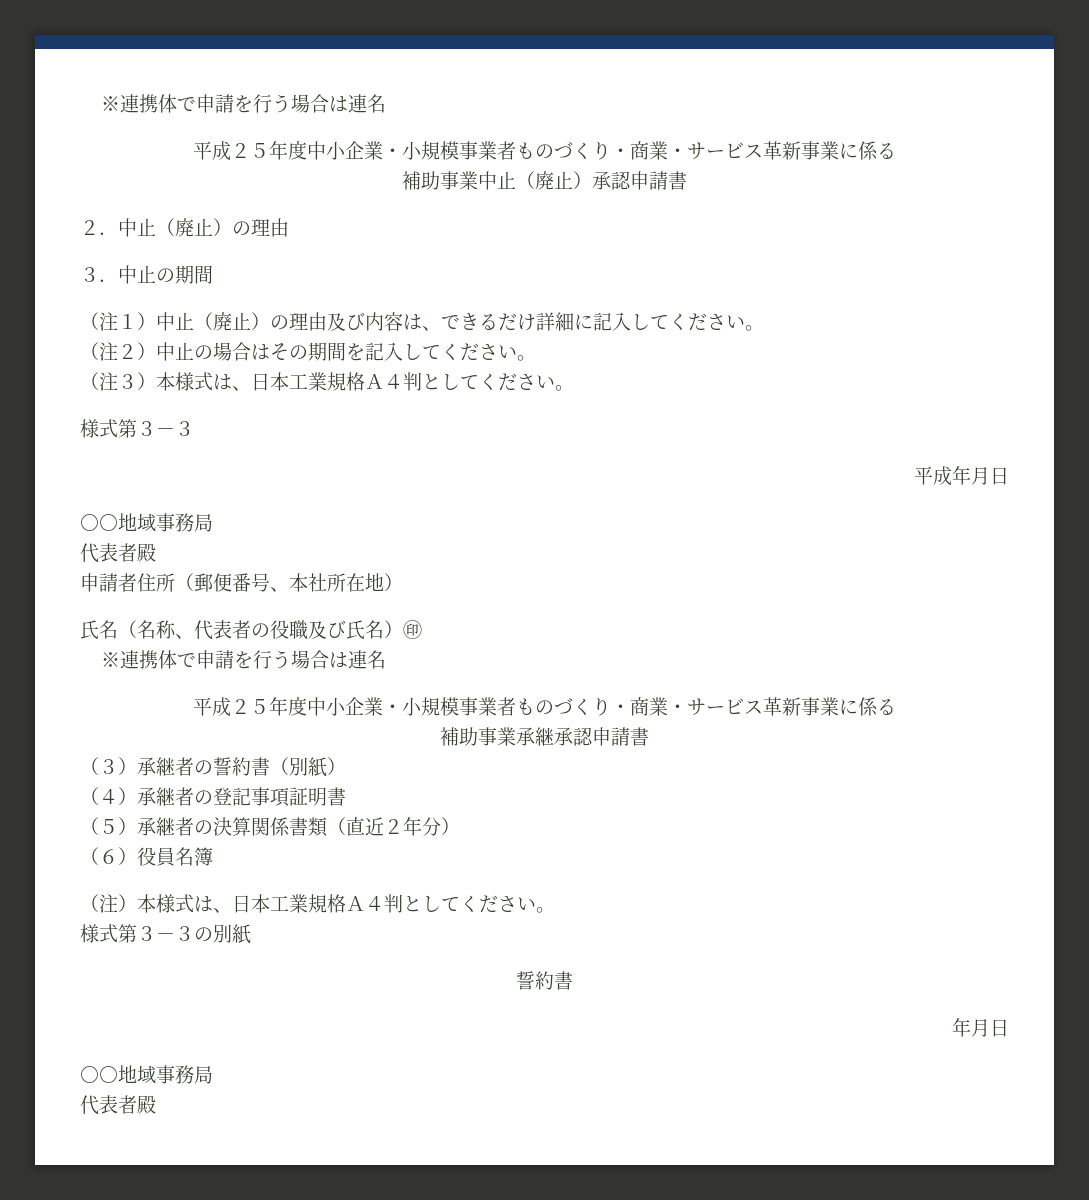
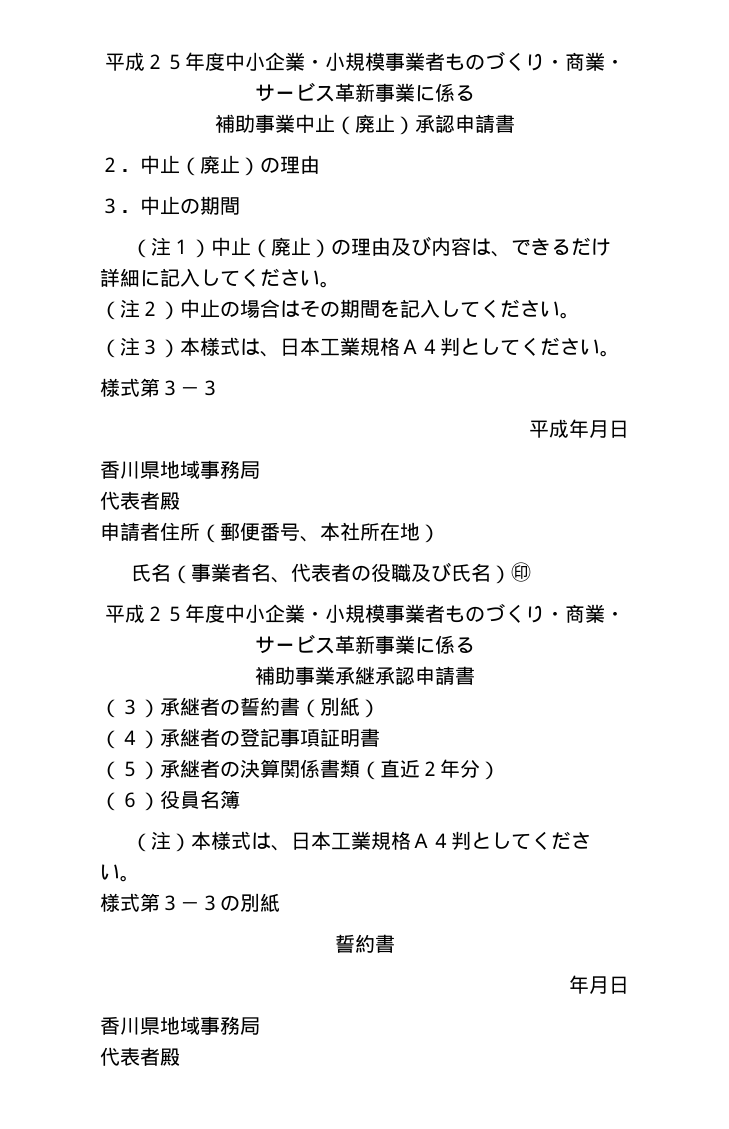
[101,94,387,113] ※連携体で申請を行う場合は連名 // -> (104, 62) none
[80,514,118,531] ○○ -> [100,460,160,479] 香川県
[137,620,176,639] 名称 -> [191,563,272,582] 事業者名
[101,650,387,669] // ※連携体で申請を行う場合は連名 -> (532, 572) none
[80,1066,118,1083] ○○ -> [100,1016,160,1035] 香川県

